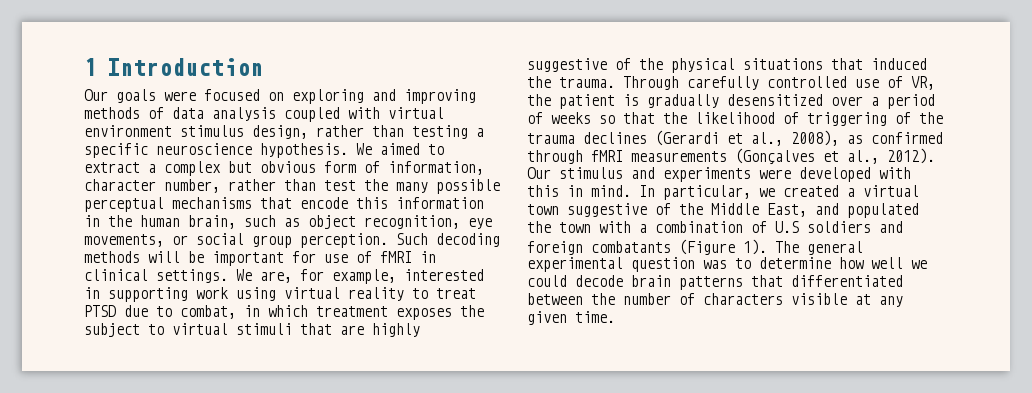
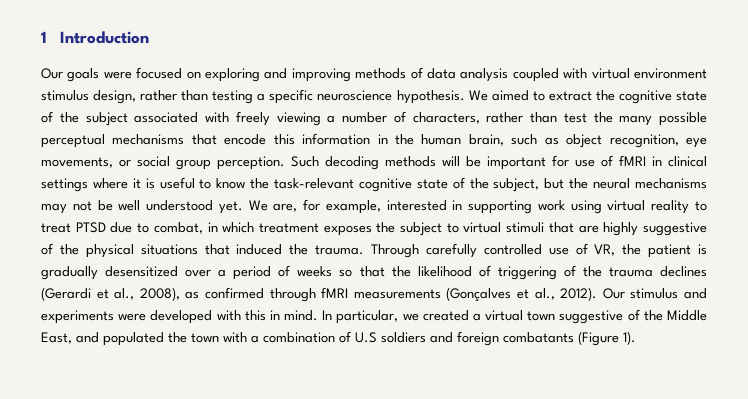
[148,161,484,176] [84,179,220,193] a complex but obvious form of information, character number, -> [595,90,708,104] [41,111,480,126] the cognitive state of the subject associated with freely viewing a number of characters,
[156,269,228,283] settings. -> [41,177,707,192] [41,200,243,214] settings where it is useful to know the task-relevant cognitive state of the subject, but the neural mechanisms may not be well understood yet.
[775,241,863,255] [527,257,927,272] [527,275,903,290] [527,293,903,307] [527,311,615,325] The general experimental question was to determine how well we could decode brain patterns that differentiated between the number of characters visible at any given time. -> (636, 338) none

